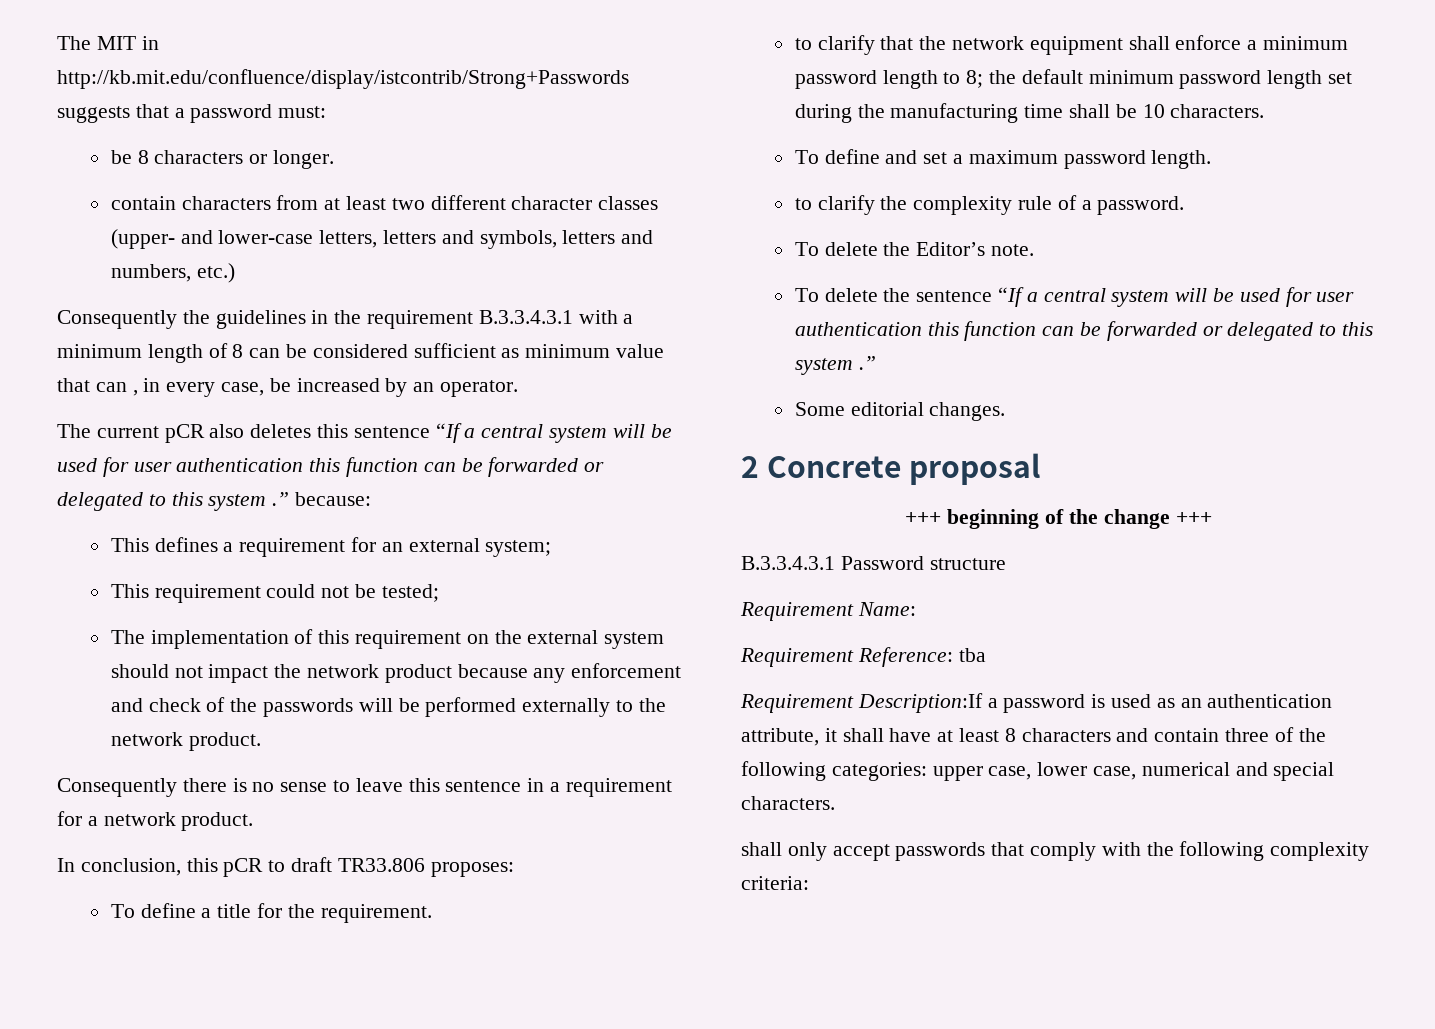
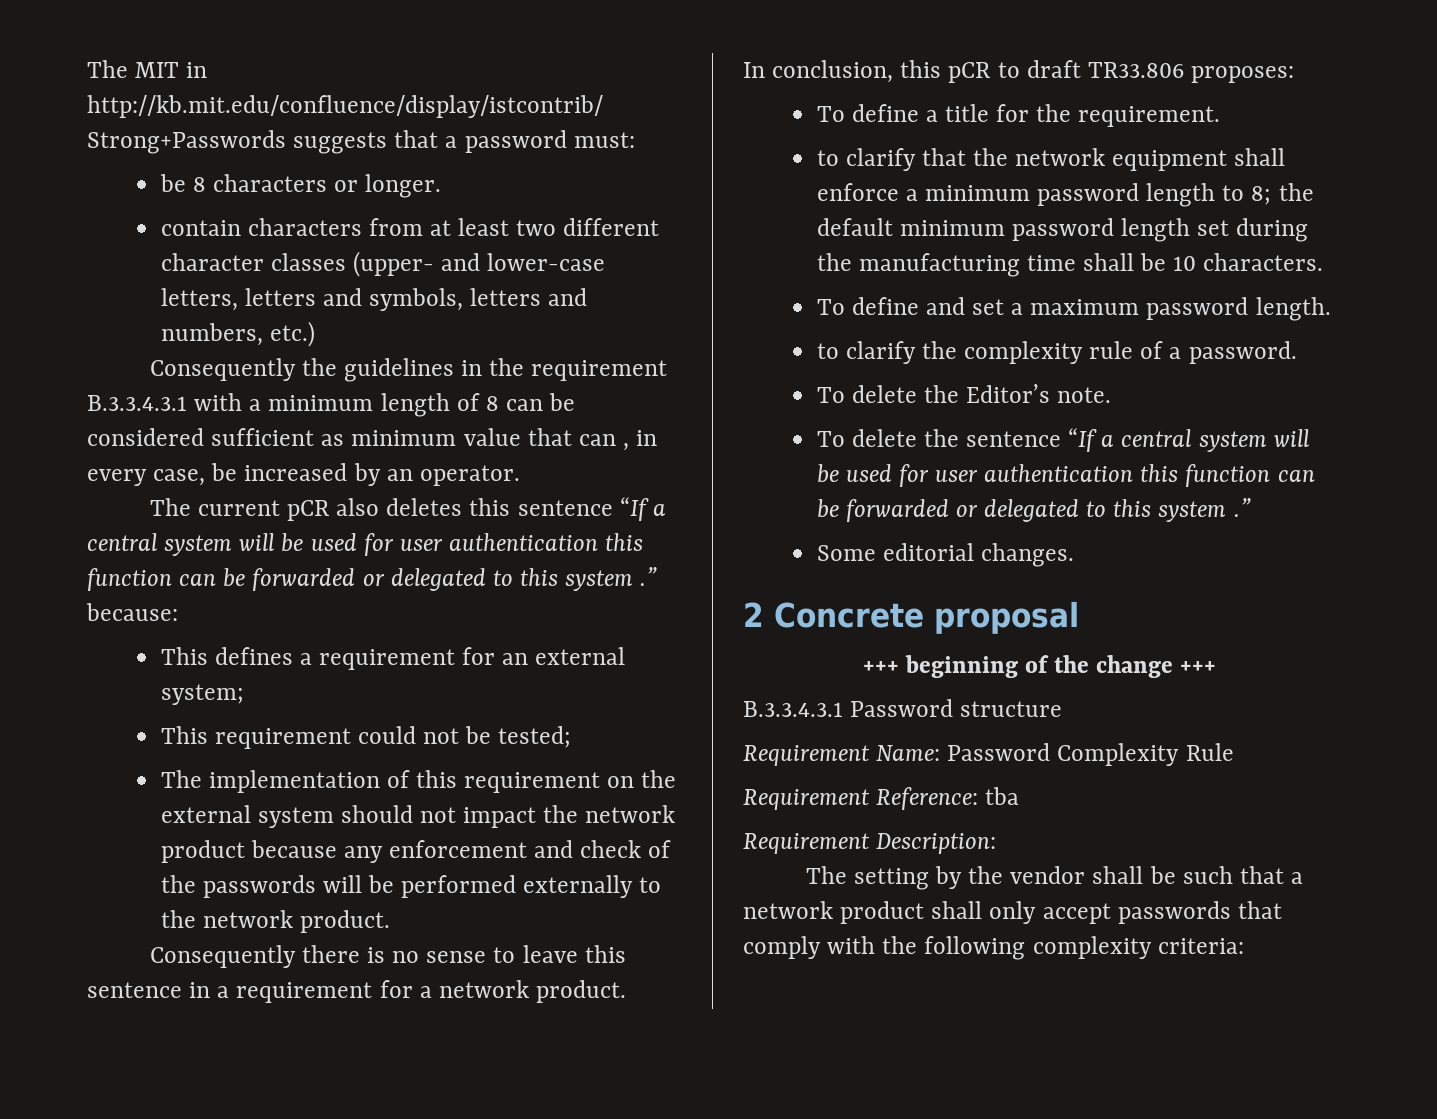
(916, 609) none -> [947,743,1234,766] Password Complexity Rule
[857,693,1333,713] [741,727,1326,746] [741,761,1335,781] [741,796,835,810] Description:If a password is used as an authentication attribute, it shall have at least 8 characters and contain three of the following categories: upper case, lower case, numerical and special characters. // -> [876,833,997,854] [805,866,1304,890] [743,901,925,924] Description: // The setting by the vendor shall be such that a network product

